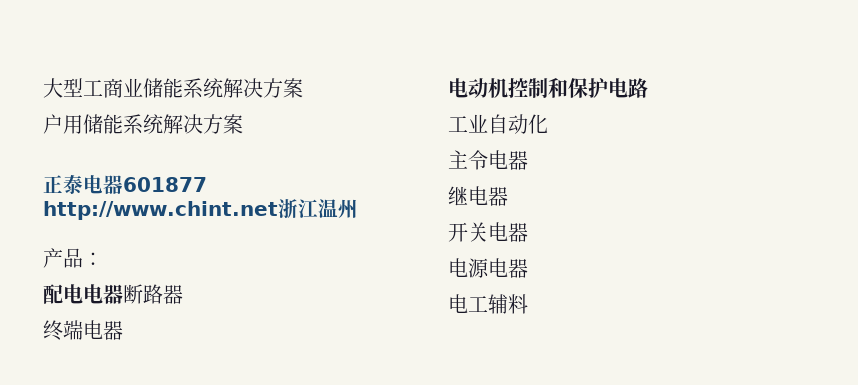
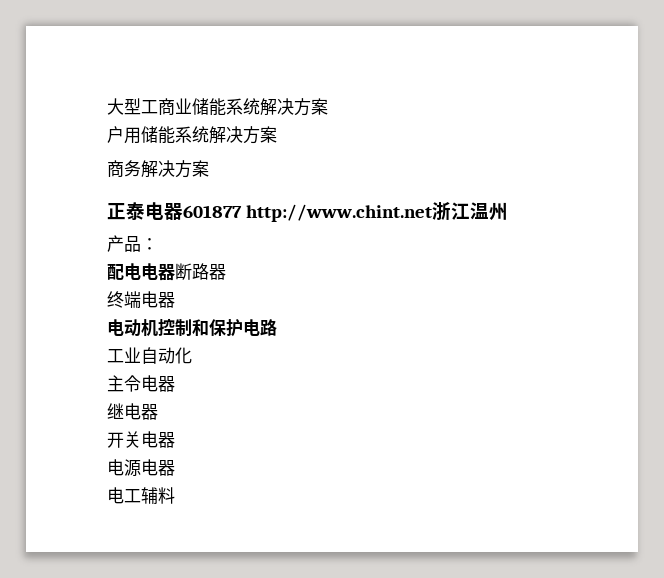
(243, 124) none -> [107,160,209,178] // 商务解决方案

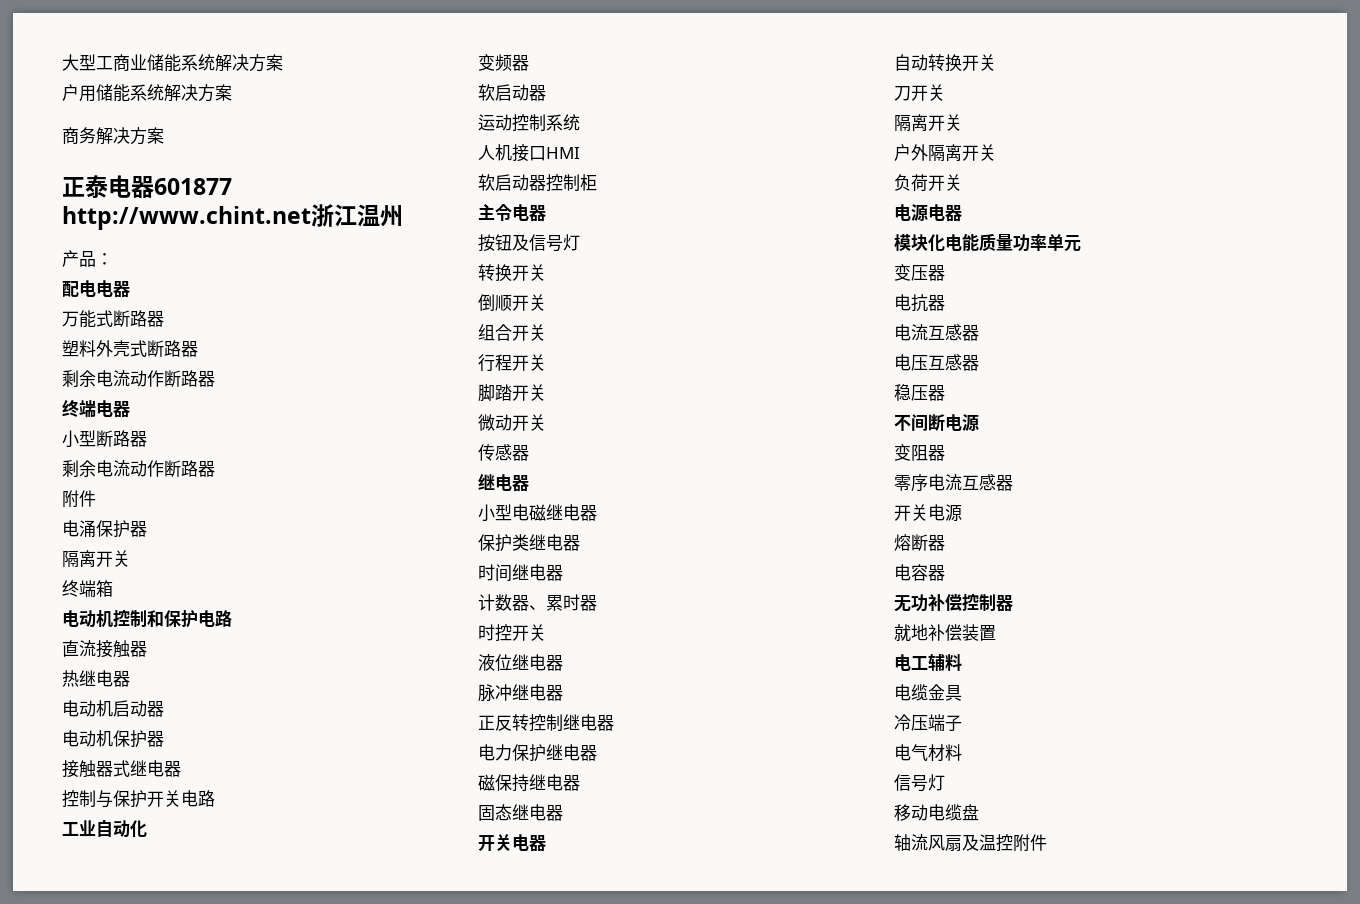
[175,263,226,280] [107,291,175,308] 断路器 // 终端电器 -> [62,310,164,328] [62,340,198,357] [62,370,215,388] [62,400,130,418] [62,430,147,448] [62,460,215,478] [62,490,96,508] [62,520,147,538] [62,550,130,568] [62,580,113,597] // 万能式断路器 // 塑料外壳式断路器 // 剩余电流动作断路器 // 终端电器 // 小型断路器 // 剩余电流动作断路器 // 附件 // 电涌保护器 // 隔离开关 // 终端箱
[107,347,192,364] [107,375,175,392] [107,403,158,420] [107,431,175,448] [107,459,175,477] [107,487,175,504] 工业自动化 // 主令电器 // 继电器 // 开关电器 // 电源电器 // 电工辅料 -> [62,640,147,658] [62,670,130,687] [62,700,164,717] [62,730,164,748] [62,760,181,778] [62,790,215,808] [62,819,147,838] [478,54,529,71] [478,84,546,101] [478,114,580,132] [478,144,580,162] [478,174,597,192] [478,204,546,222] [478,234,580,252] [478,264,546,282] [478,294,546,311] [478,324,546,341] [478,354,546,372] [478,384,546,402] [478,414,546,431] [478,444,529,461] [478,473,529,492] [478,504,597,522] [478,534,580,552] [478,564,563,582] [478,594,597,611] [478,624,546,642] [478,654,563,671] [478,684,563,701] [478,714,614,732] [478,744,597,762] [478,774,580,792] [478,804,563,821] [478,834,546,852] [894,54,996,72] [894,84,945,101] [894,114,962,132] [894,144,996,162] [894,174,962,192] [894,204,962,222] [894,233,1081,252] [894,264,945,281] [894,294,945,312] [894,324,979,341] [894,354,979,371] [894,384,945,401] [894,414,979,432] [894,444,945,461] [894,474,1013,492] [894,504,962,522] [894,534,945,551] [894,564,945,581] [894,593,1013,612] [894,624,996,641] [894,653,962,671] [894,684,962,701] [894,714,962,732] [894,744,962,761] [894,774,945,792] [894,804,979,821] [894,834,1047,852] 直流接触器 // 热继电器 // 电动机启动器 // 电动机保护器 // 接触器式继电器 // 控制与保护开关电路 // 工业自动化 // 变频器 // 软启动器 // 运动控制系统 // 人机接口HMI // 软启动器控制柜 // 主令电器 // 按钮及信号灯 // 转换开关 // 倒顺开关 // 组合开关 // 行程开关 // 脚踏开关 // 微动开关 // 传感器 // 继电器 // 小型电磁继电器 // 保护类继电器 // 时间继电器 // 计数器、累时器 // 时控开关 // 液位继电器 // 脉冲继电器 // 正反转控制继电器 // 电力保护继电器 // 磁保持继电器 // 固态继电器 // 开关电器 // 自动转换开关 // 刀开关 // 隔离开关 // 户外隔离开关 // 负荷开关 // 电源电器 // 模块化电能质量功率单元 // 变压器 // 电抗器 // 电流互感器 // 电压互感器 // 稳压器 // 不间断电源 // 变阻器 // 零序电流互感器 // 开关电源 // 熔断器 // 电容器 // 无功补偿控制器 // 就地补偿装置 // 电工辅料 // 电缆金具 // 冷压端子 // 电气材料 // 信号灯 // 移动电缆盘 // 轴流风扇及温控附件

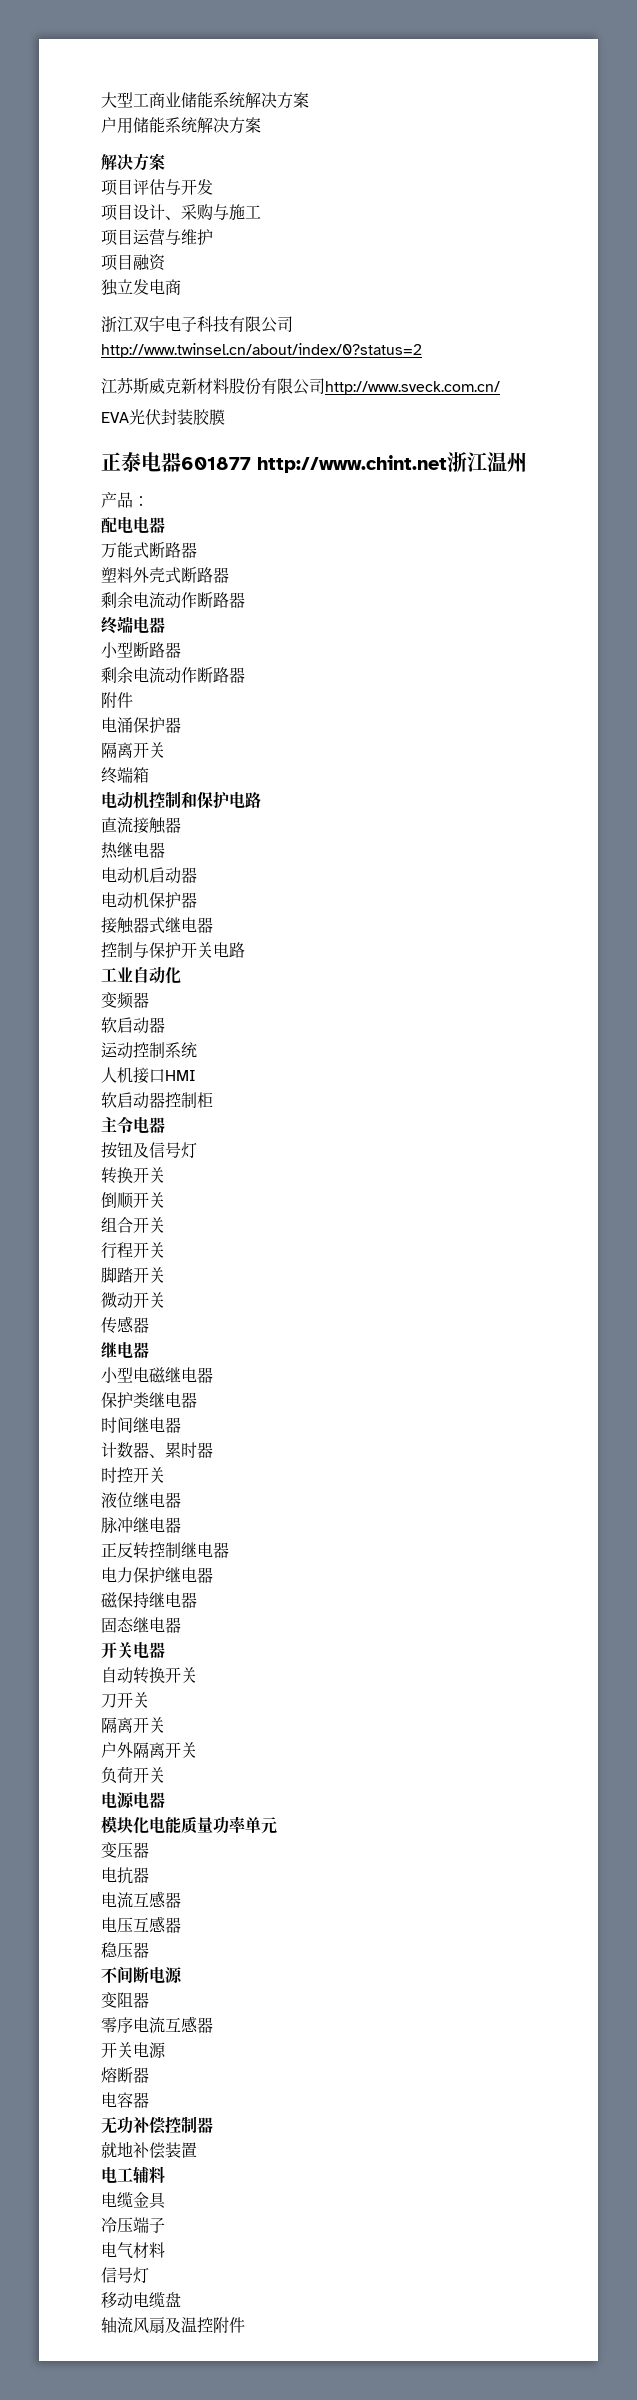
[62,127,164,145] 商务解决方案 -> [101,153,165,171] [101,179,213,196] [101,204,261,221] [101,228,213,246] [101,254,166,271] [101,279,181,296] [101,316,293,333] [101,343,422,358] [101,377,500,395] [101,409,225,425] 解决方案 // 项目评估与开发 // 项目设计、采购与施工 // 项目运营与维护 // 项目融资 // 独立发电商 // 浙江双宇电子科技有限公司http://www.twinsel.cn/about/index/0?status=2 // 江苏斯威克新材料股份有限公司http://www.sveck.com.cn/ // EVA光伏封装胶膜

